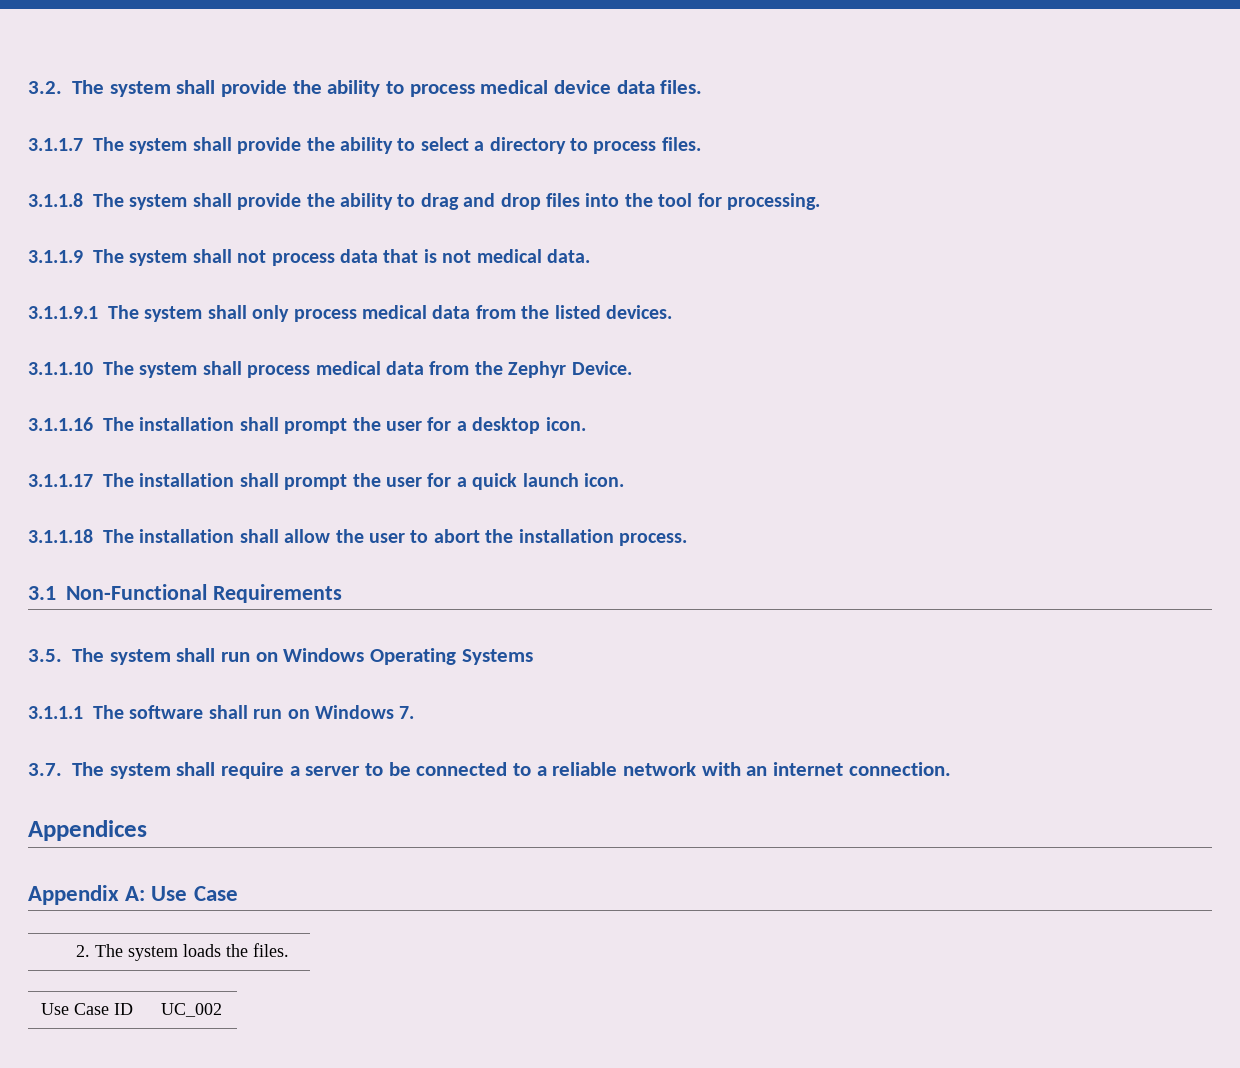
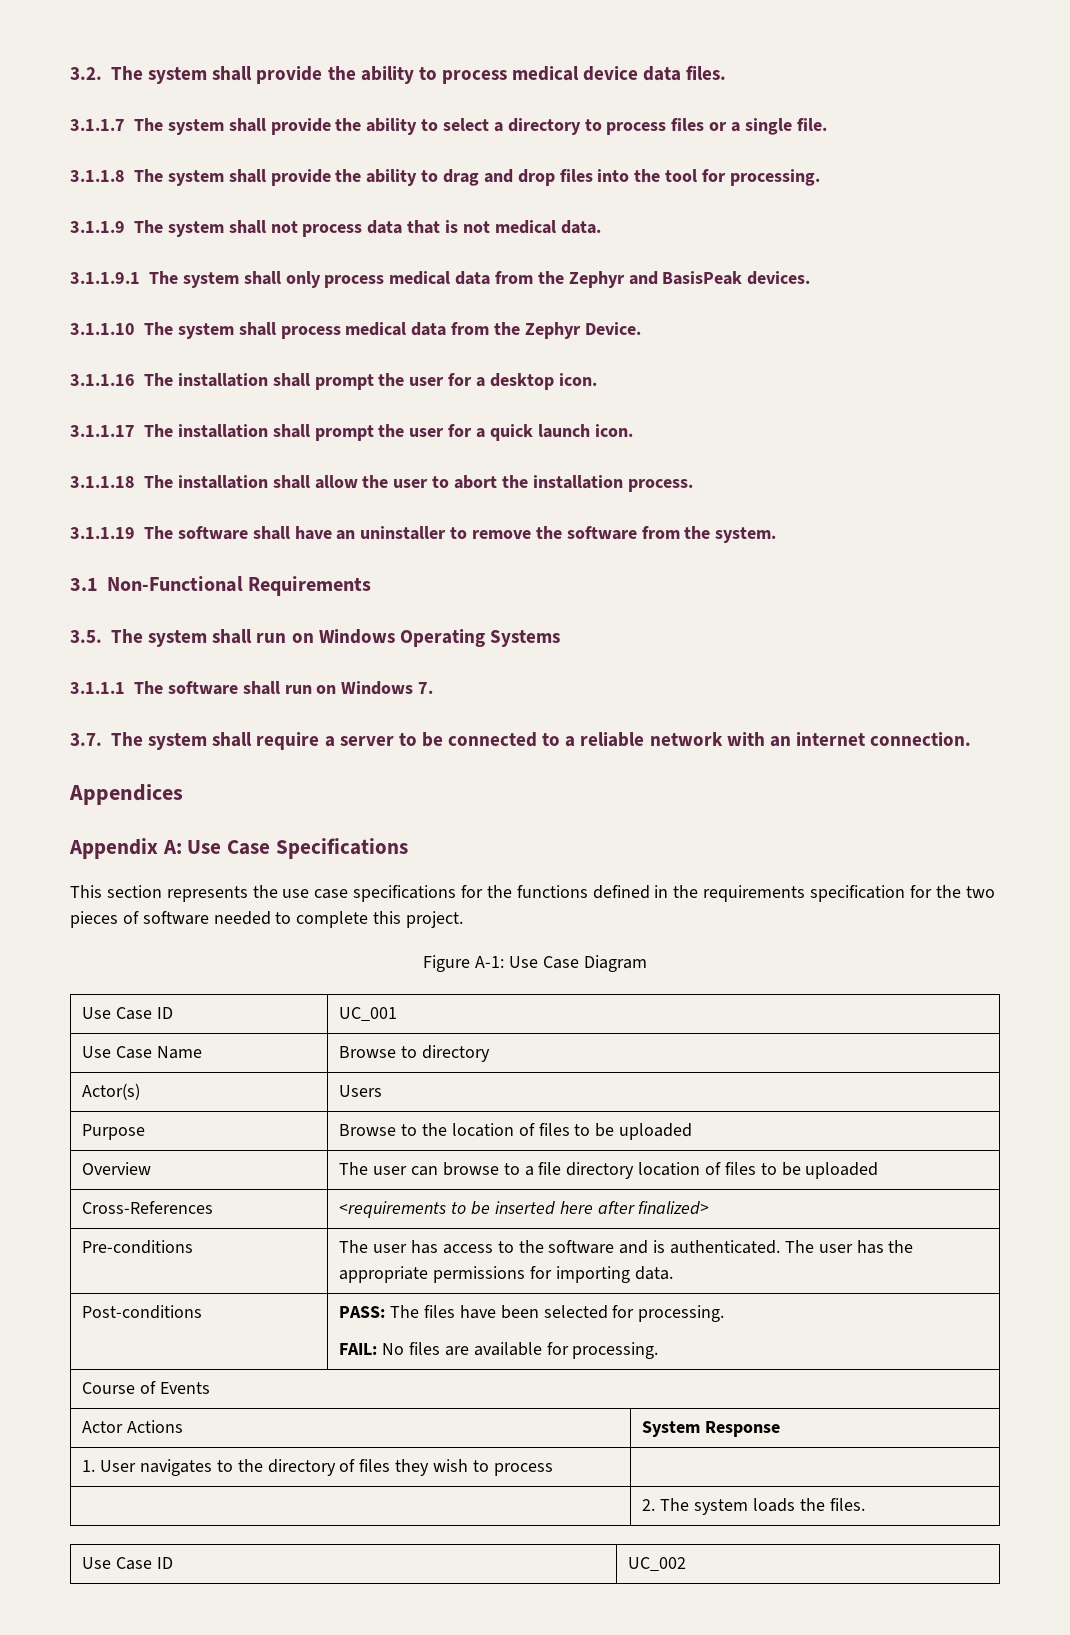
[661,137,701,151] files. -> [671,118,827,135] files or a single file.
[554,305,601,319] listed -> [568,271,743,288] Zephyr and BasisPeak
(687, 539) none -> [70,526,777,543] // 3.1.1.19 The software shall have an uninstaller to remove the software from the system.
(238, 893) none -> [275,838,408,859] [70,885,995,902] [70,911,464,928] [423,955,647,972] [82,1007,174,1020] [339,1007,398,1021] [82,1046,203,1059] [339,1045,491,1062] [82,1083,141,1100] [339,1085,383,1097] [82,1124,146,1140] [339,1123,693,1140] [82,1162,152,1175] [339,1162,879,1179] [82,1201,214,1214] [339,1201,710,1218] [82,1240,194,1254] [339,1240,914,1254] [339,1266,673,1283] [82,1305,203,1319] [339,1305,725,1322] [339,1342,659,1359] [82,1381,211,1394] [82,1420,184,1433] [642,1421,781,1437] [82,1459,553,1476] Specifications // This section represents the use case specifications for the functions defined in the requirements specification for the two pieces of software needed to complete this project. // Figure A-1: Use Case Diagram // Use Case ID | UC_001 // Use Case Name | Browse to directory // Actor(s) | Users // Purpose | Browse to the location of files to be uploaded // Overview | The user can browse to a file directory location of files to be uploaded // Cross-References | <requirements to be inserted here after finalized> // Pre-conditions | The user has access to the software and is authenticated. The user has the appropriate permissions for importing data. // Post-conditions | PASS: The files have been selected for processing. // FAIL: No files are available for processing. // Course of Events // Actor Actions | System Response // 1. User navigates to the directory of files they wish to process |

